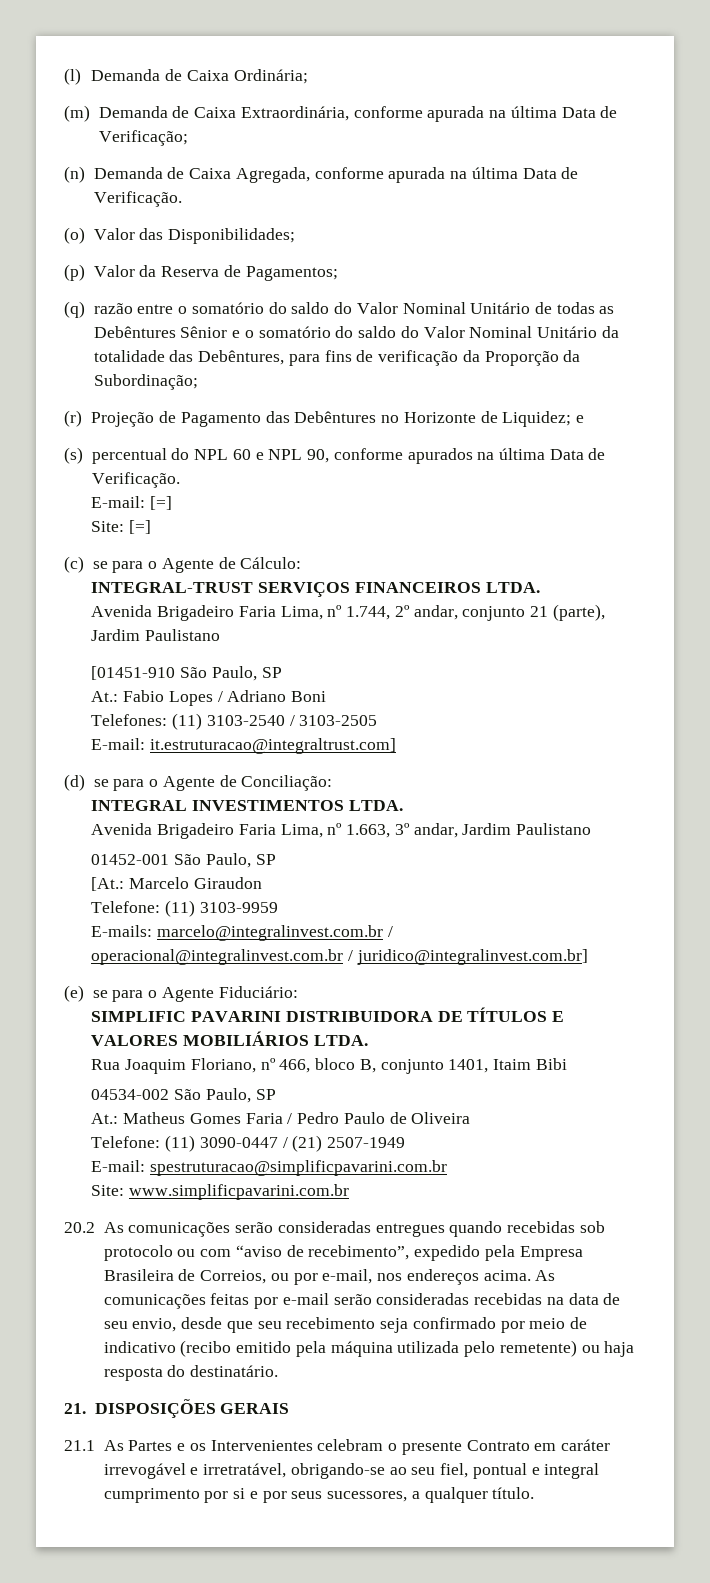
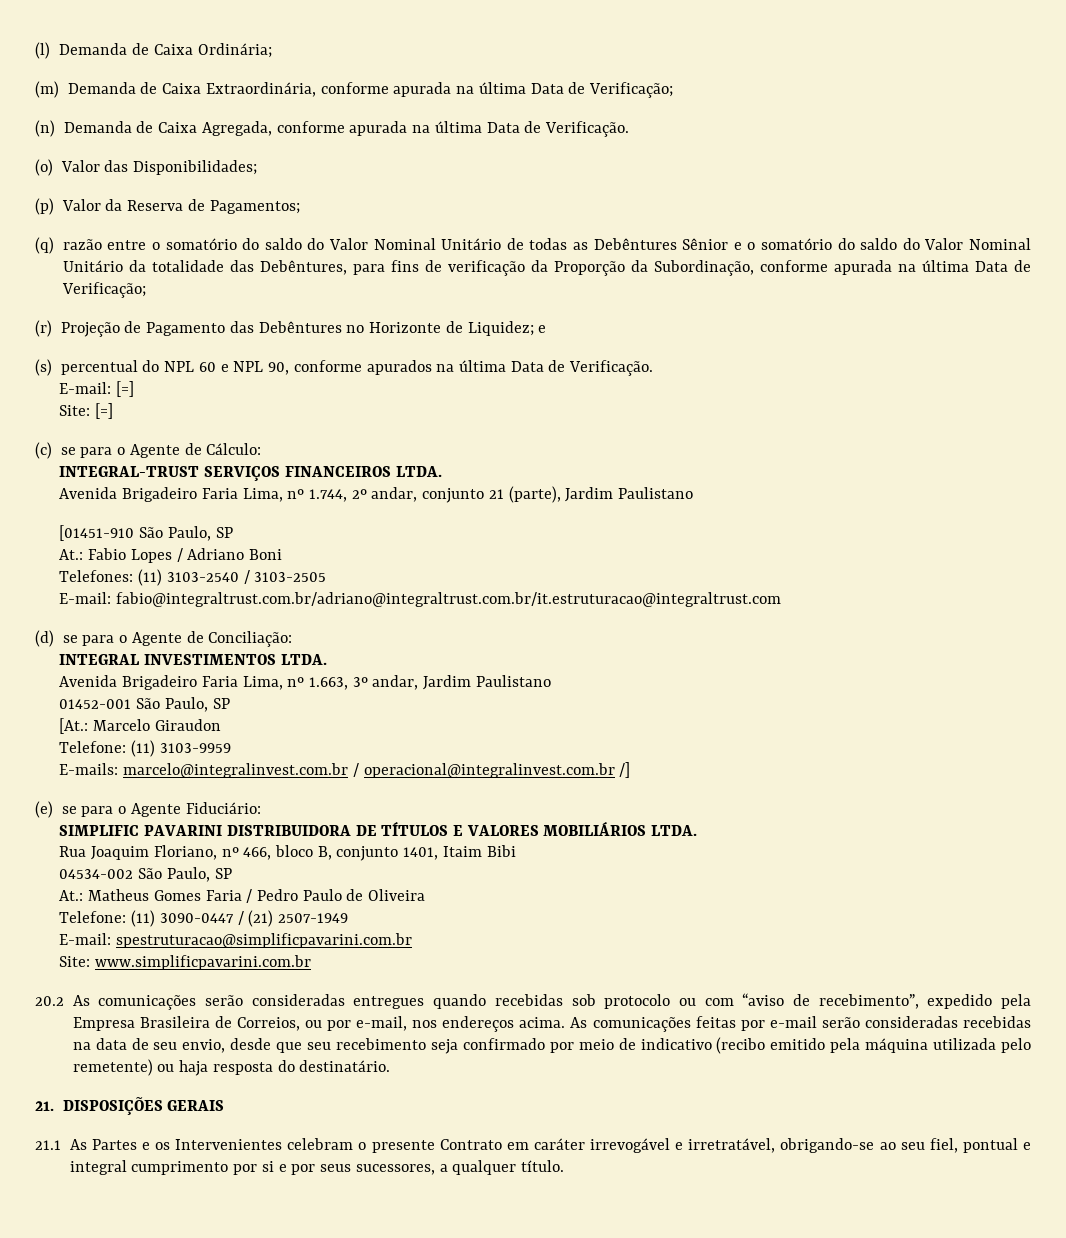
[93,374,198,390] Subordinação; -> [653,260,1032,276] [61,282,146,298] Subordinação, conforme apurada na última Data de Verificação;
[150,738,397,754] it.estruturacao@integraltrust.com] -> [116,592,782,607] fabio@integraltrust.com.br/adriano@integraltrust.com.br/it.estruturacao@integraltrust.com
[348,949,588,965] / juridico@integralinvest.com.br] -> [619,762,631,778] /]

